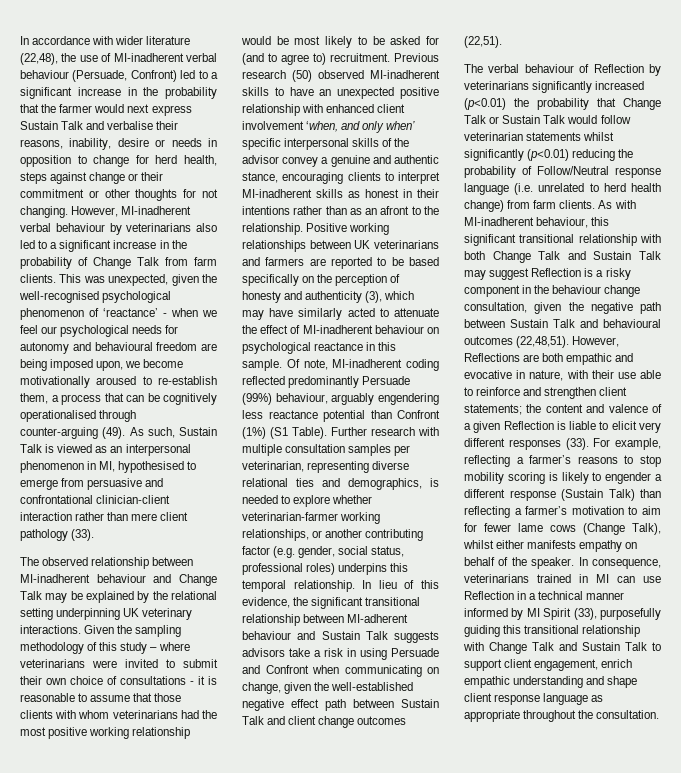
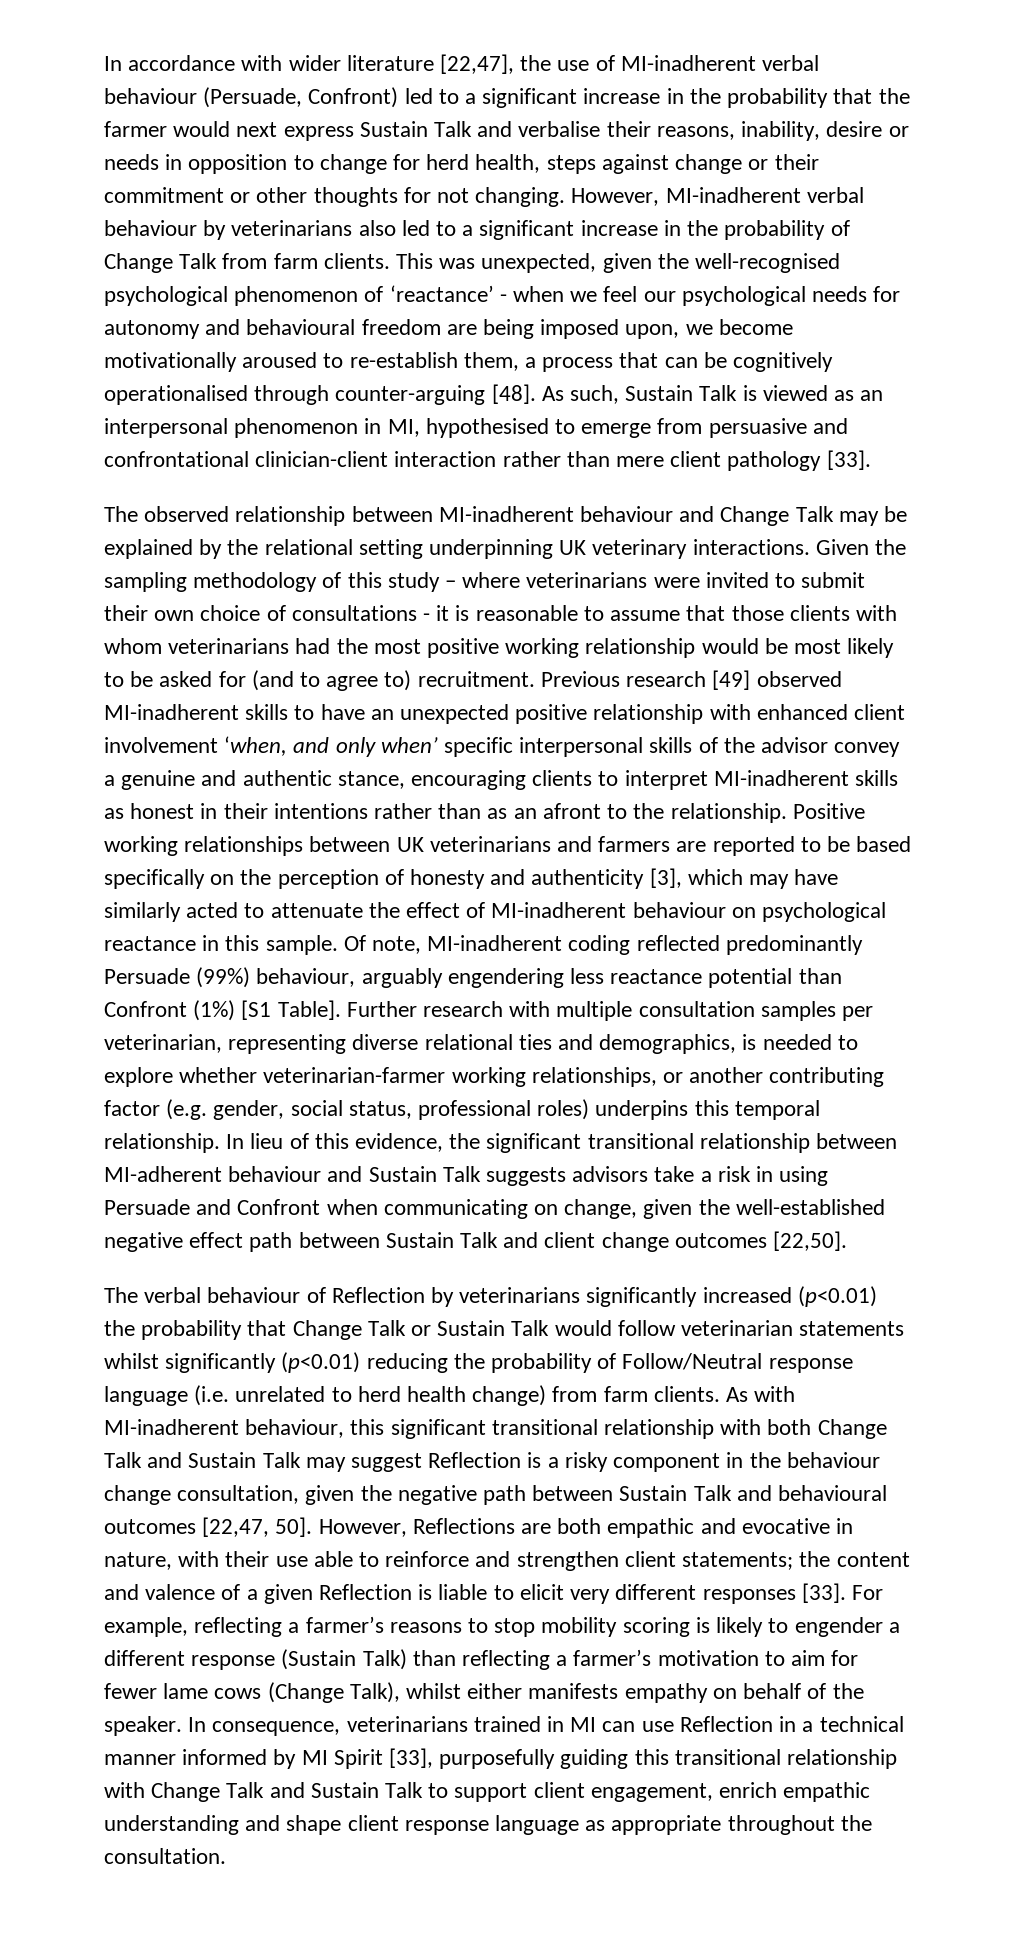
[20,53,58,65] (22,48), -> [440,54,515,74] [22,47],
[102,427,126,439] (49). -> [491,384,536,404] [48].
[71,529,95,541] (33). -> [826,450,871,470] [33].
[292,70,312,82] (50) -> [712,670,751,690] [49]
[365,291,383,303] (3), -> [649,868,682,888] [3],
[270,427,327,439] (S1 Table). -> [241,1000,341,1020] [S1 Table].
[464,36,502,48] (22,51). -> [773,1231,848,1251] [22,50].
[516,336,570,348] (22,48,51). -> [202,1517,313,1537] [22,47, 50].
[565,438,589,450] (33). -> [801,1583,846,1603] [33].
[573,608,597,620] (33), -> [389,1748,434,1768] [33],

